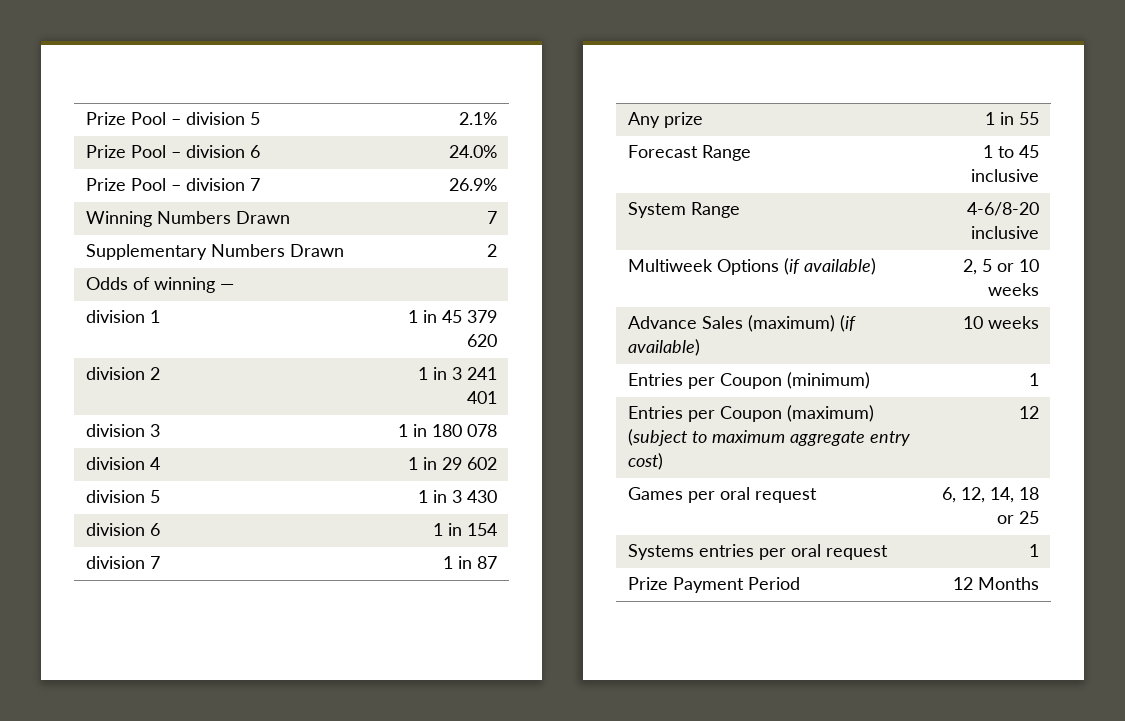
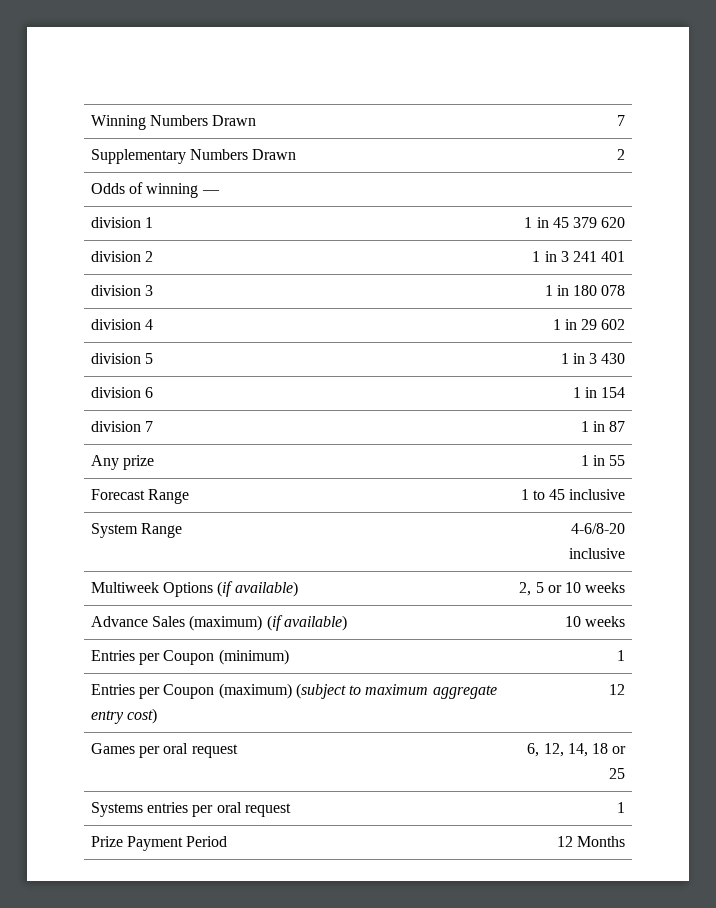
[86,112,261,125] [458,112,497,125] [86,145,261,158] [448,145,497,158] [86,178,261,191] [448,178,497,191] Prize Pool – division 5 | 2.1% // Prize Pool – division 6 | 24.0% // Prize Pool – division 7 | 26.9% // -> (90, 122) none

